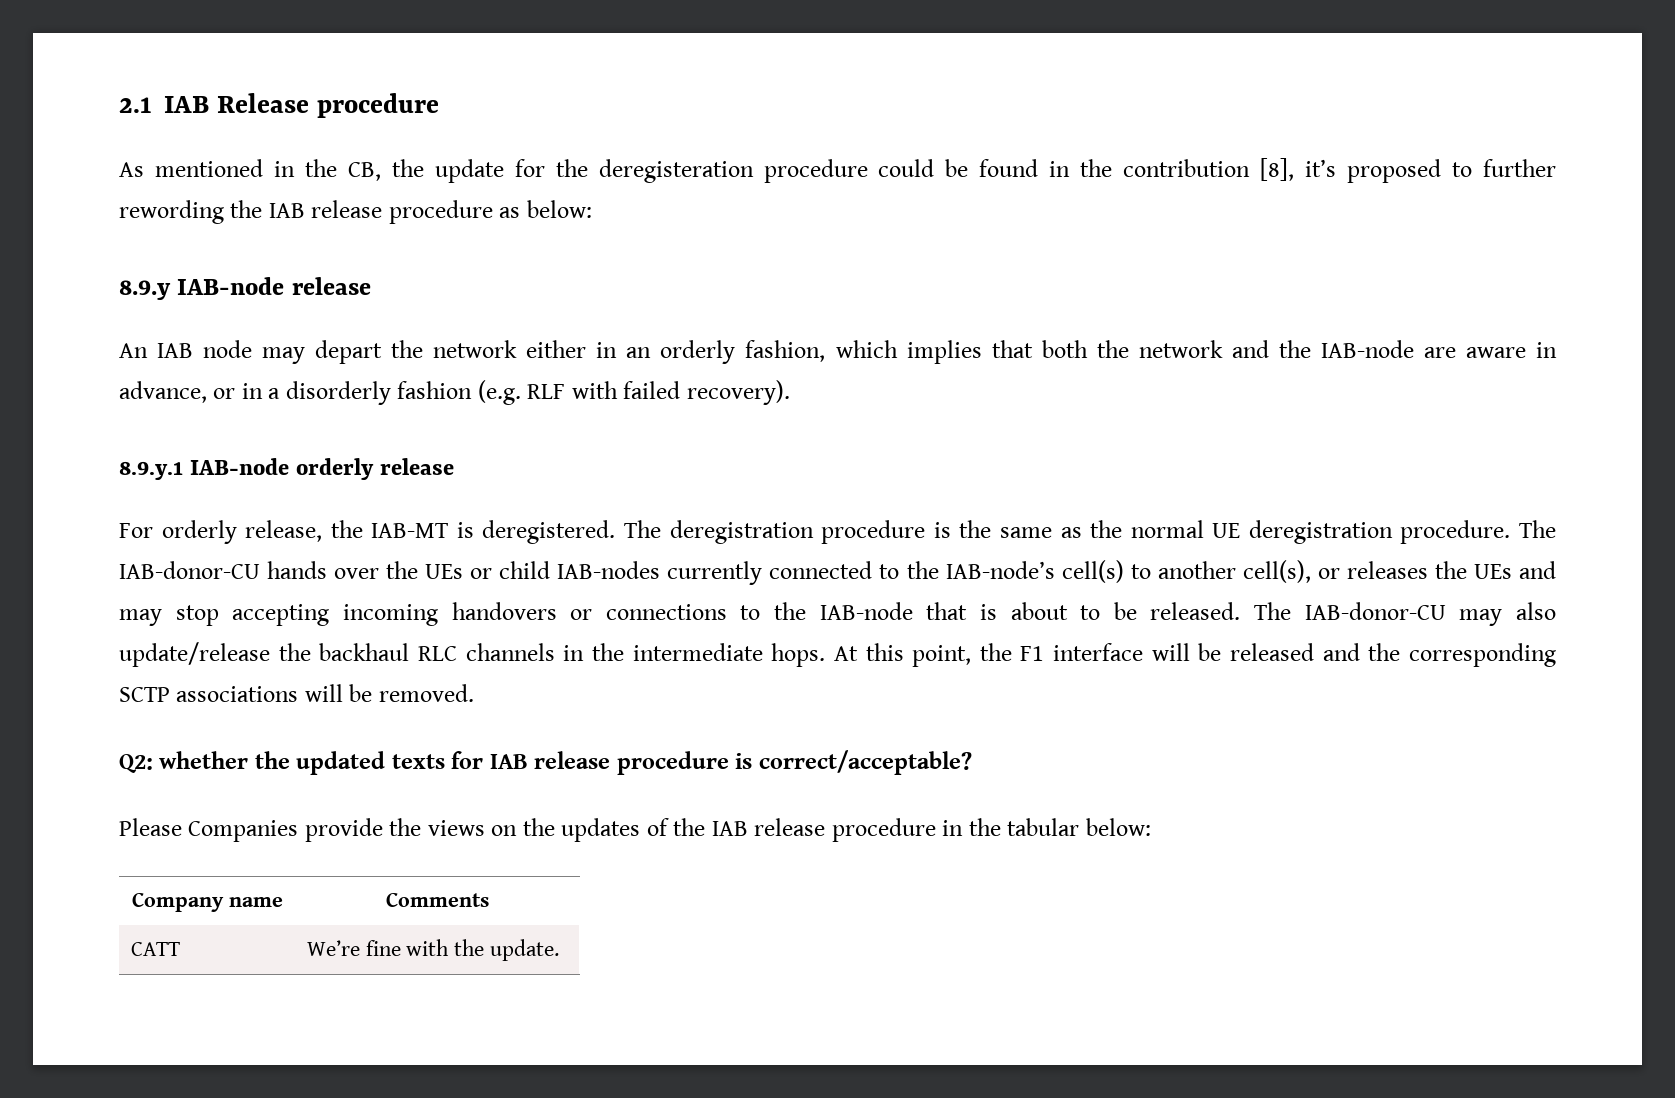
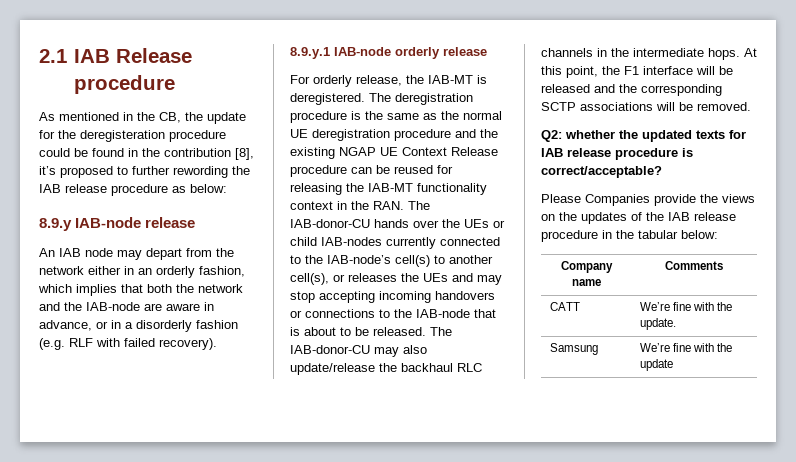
(383, 352) none -> [186,248,212,257] from
[1400,520,1511,544] procedure. -> [394,129,498,141] [290,147,498,159] [290,165,453,177] [290,183,487,195] [290,201,404,210] procedure and the existing NGAP UE Context Release procedure can be reused for releasing the IAB-MT functionality context in the RAN.
(559, 950) none -> [549,343,598,355] [639,343,732,352] [639,359,673,371] // Samsung | We’re fine with the update

